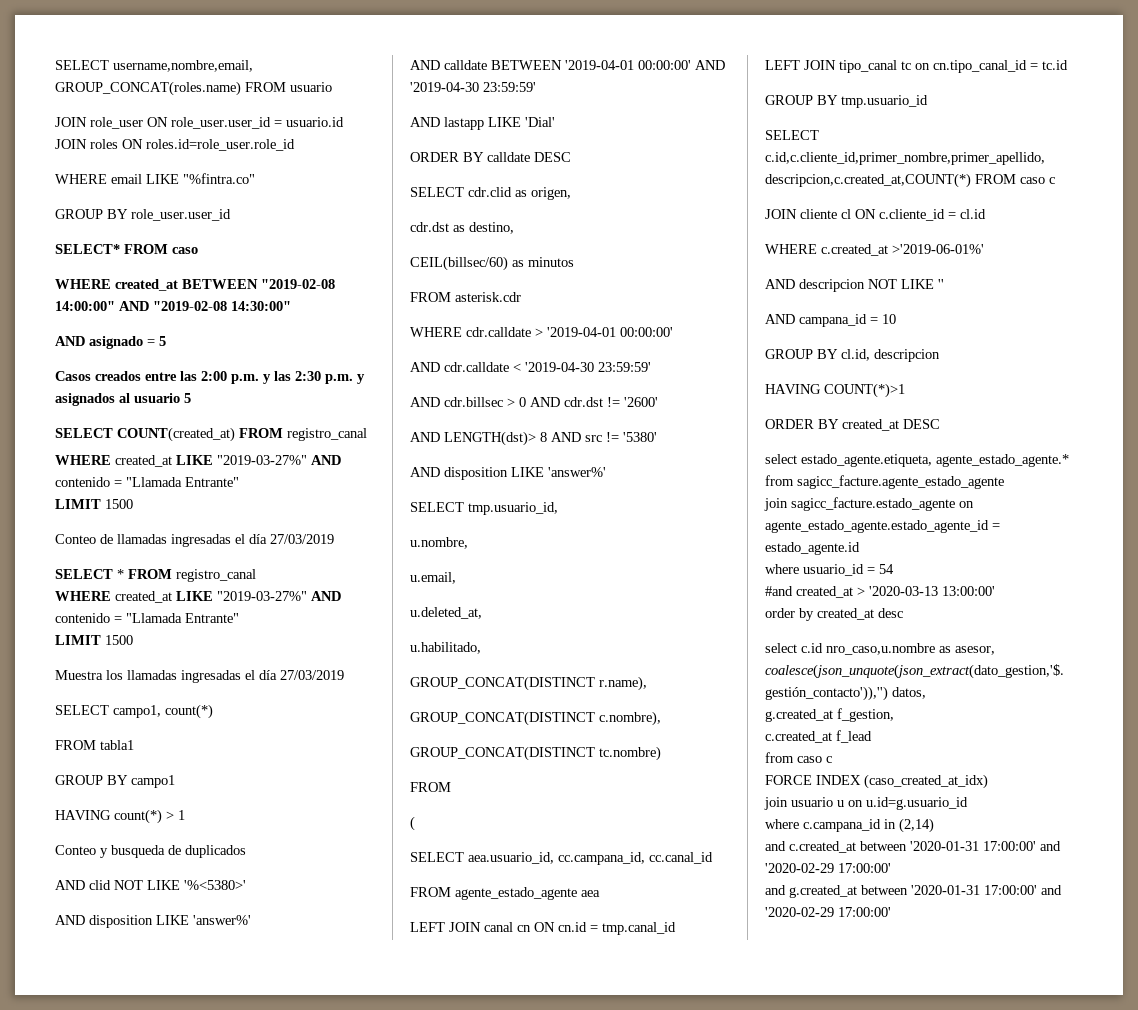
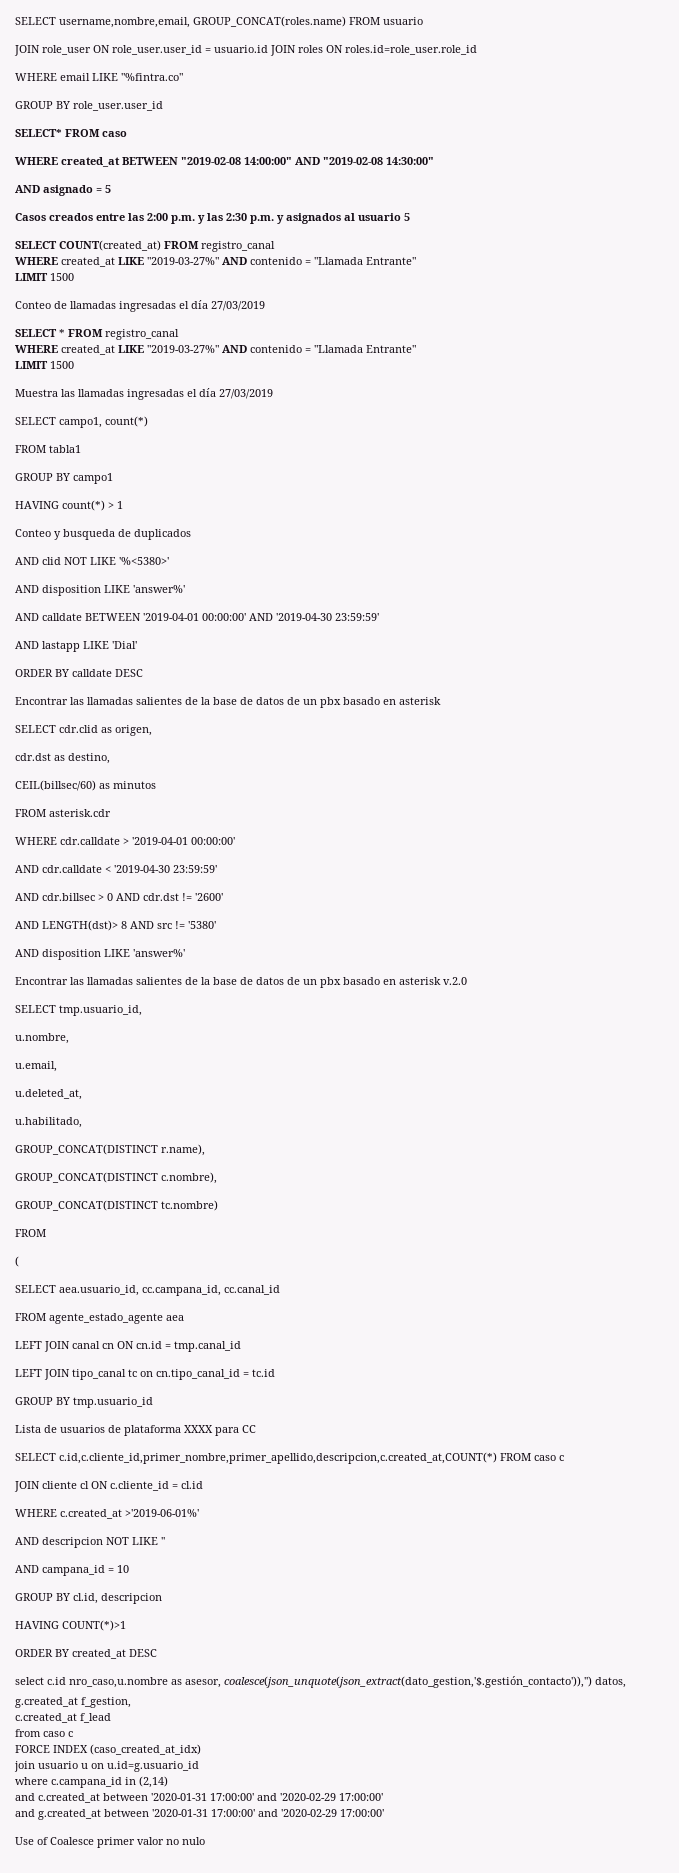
[106,670,123,680] los -> [61,389,75,397] las
(571, 157) none -> [15,697,441,708] // Encontrar las llamadas salientes de la base de datos de un pbx basado en asterisk
(606, 472) none -> [15,977,467,988] // Encontrar las llamadas salientes de la base de datos de un pbx basado en asterisk v.2.0
(928, 101) none -> [15,1425,256,1436] // Lista de usuarios de plataforma XXXX para CC
[765,454,1069,467] [765,475,1004,489] [764,497,974,511] [765,520,1000,533] [765,542,860,555] [765,564,894,576] [765,586,995,598] [765,608,903,621] // select estado_agente.etiqueta, agente_estado_agente.* from sagicc_facture.agente_estado_agente // join sagicc_facture.estado_agente on agente_estado_agente.estado_agente_id = estado_agente.id // where usuario_id = 54 // #and created_at > '2020-03-13 13:00:00' // order by created_at desc -> (157, 1653) none
(891, 912) none -> [15,1837,205,1848] // Use of Coalesce primer valor no nulo

